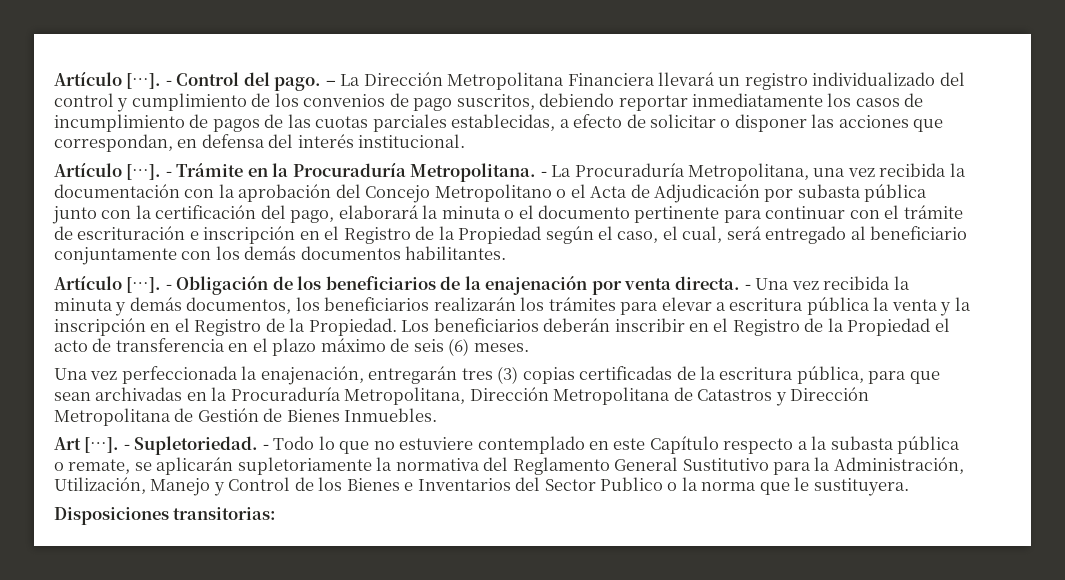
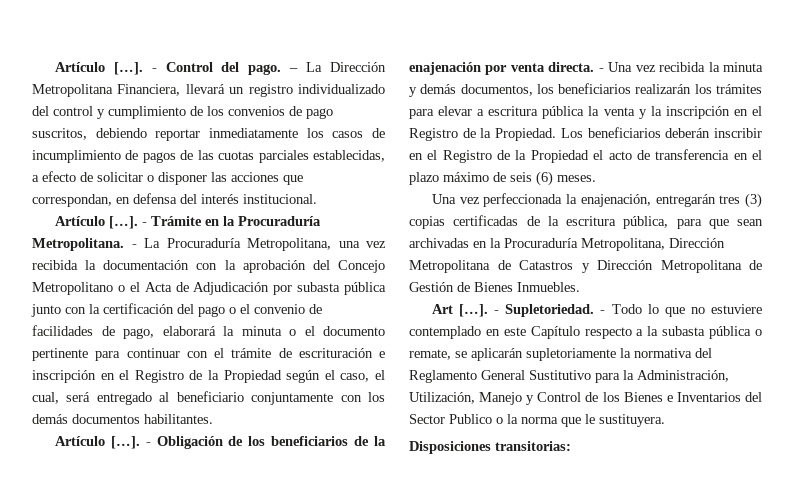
[567,73,655,86] Financiera -> [117,84,181,96] Financiera,
(286, 212) none -> [198,304,322,317] [32,325,115,336] pago o el convenio de facilidades de

